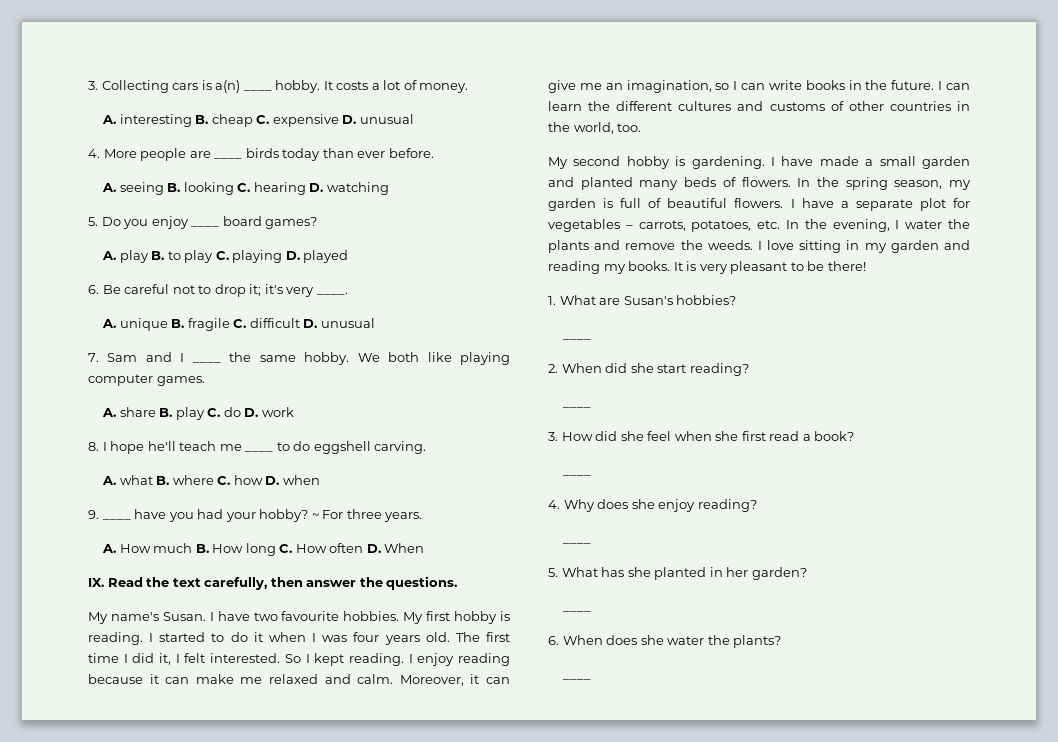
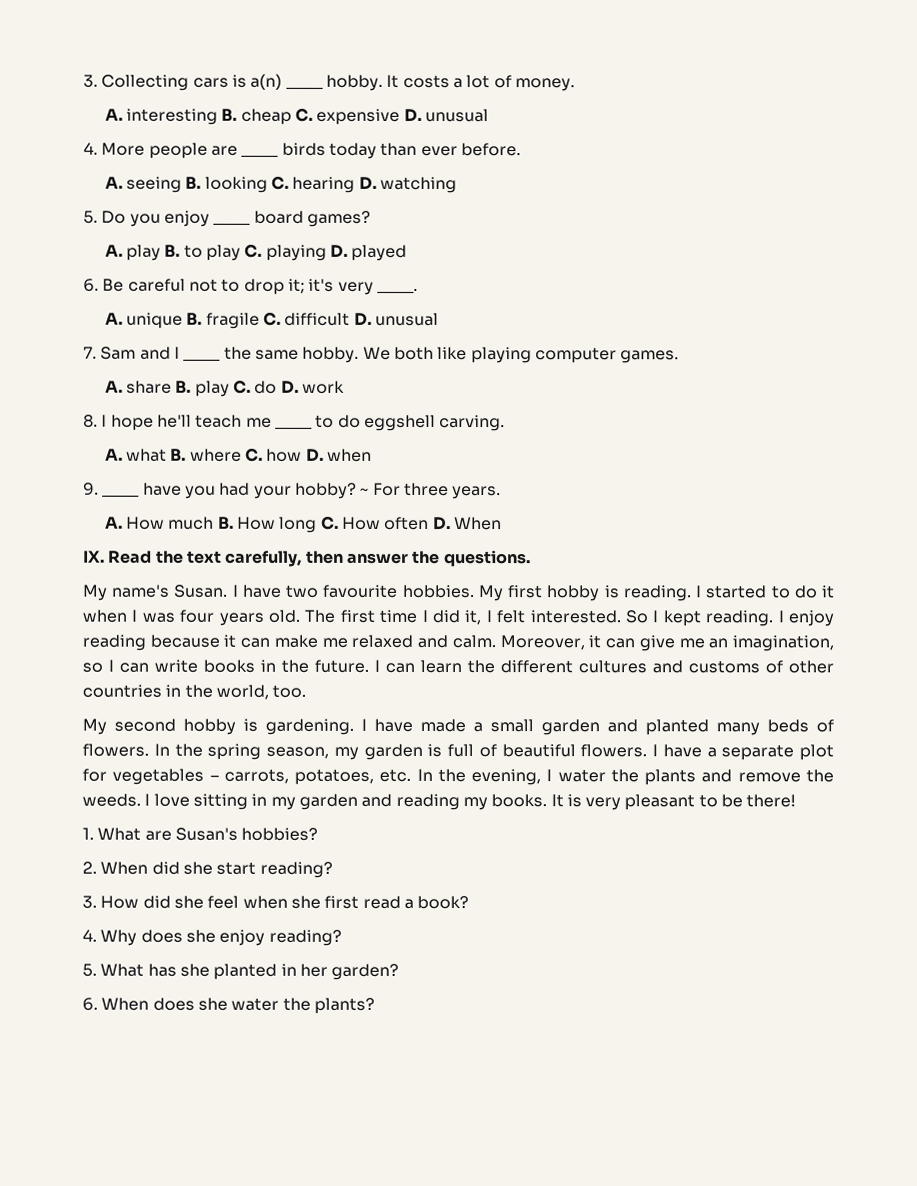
[563,339,592,340] // ____ -> (319, 834) none
[563,407,592,408] // ____ -> (333, 869) none
[563,475,592,476] // ____ -> (470, 902) none
[563,543,592,544] // ____ -> (342, 937) none
[563,611,592,612] // ____ -> (400, 971) none
[563,679,592,680] // ____ -> (375, 1005) none

